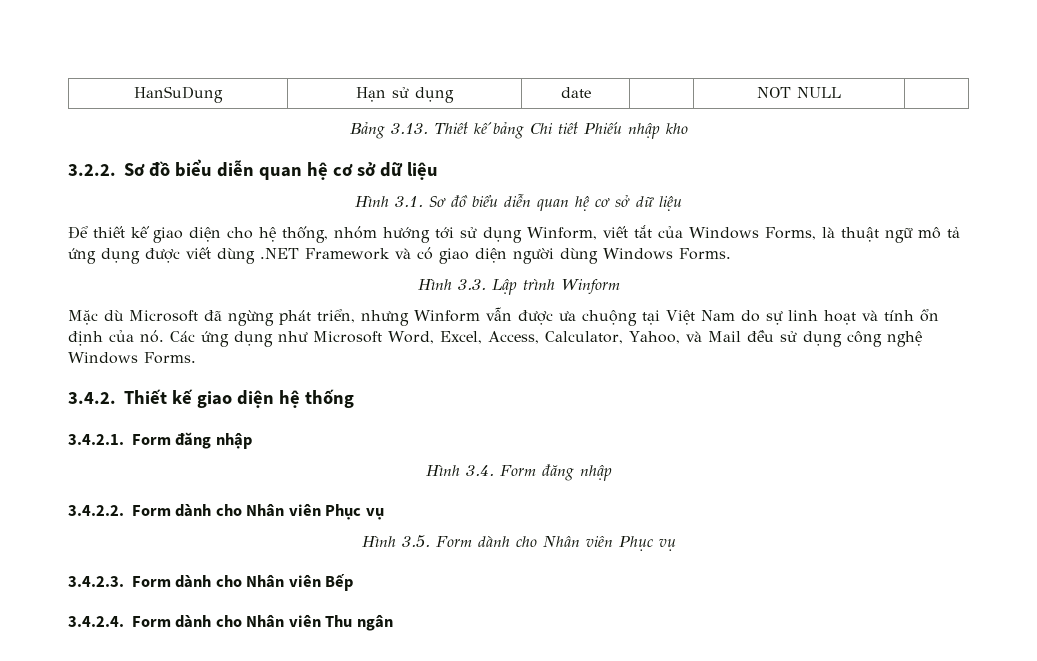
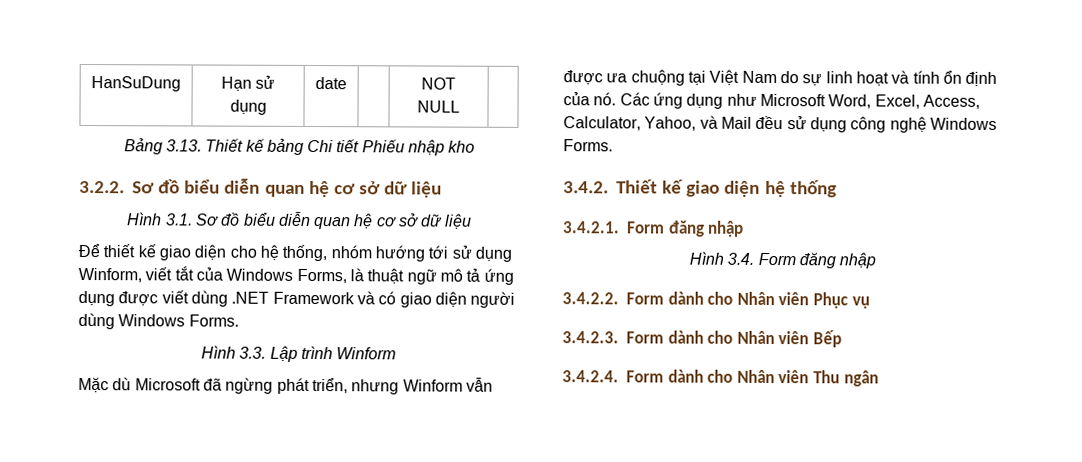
[361,535,676,551] // Hình 3.5. Form dành cho Nhân viên Phục vụ -> (870, 302) none

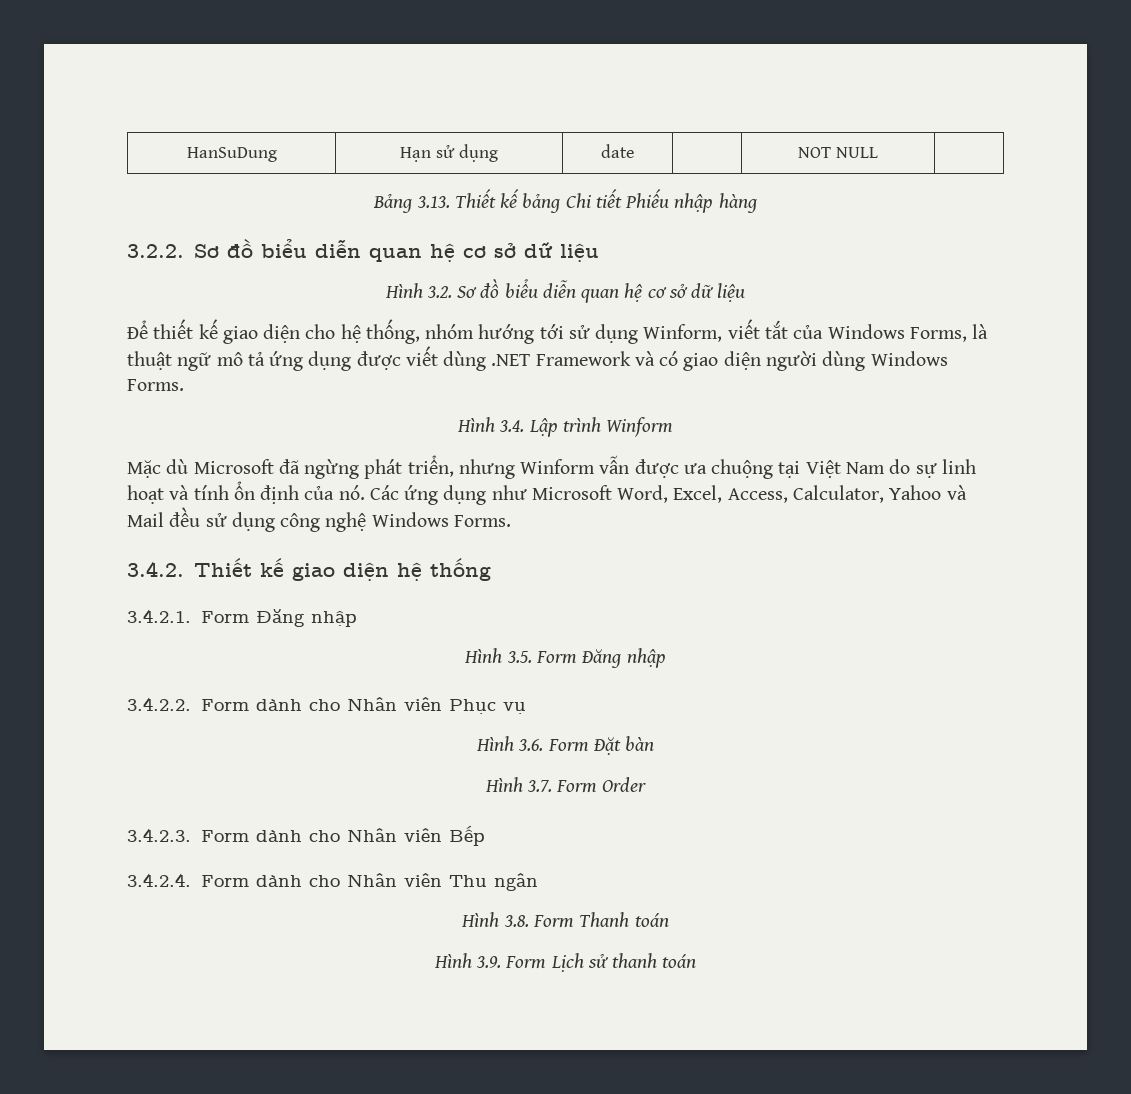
[448,140,476,153] kho -> [718,193,757,213] hàng
[165,213,193,226] 3.1. -> [426,286,452,298] 3.2.
[239,346,267,359] 3.3. -> [499,420,525,432] 3.4.
[644,116,697,131] Yahoo, -> [889,485,942,500] Yahoo
[667,220,705,237] đăng -> [255,609,305,627] Đăng
[727,252,836,269] 3.4. Form đăng -> [506,649,622,668] 3.5. Form Đăng
(870, 302) none -> [475,736,655,755] [484,777,647,793] // Hình 3.6. Form Đặt bàn // Hình 3.7. Form Order
(879, 378) none -> [461,912,669,928] [433,953,697,972] // Hình 3.8. Form Thanh toán // Hình 3.9. Form Lịch sử thanh toán

